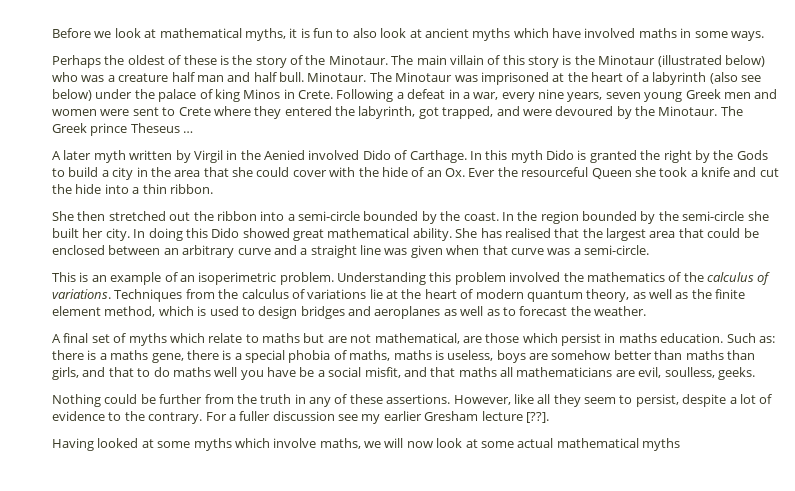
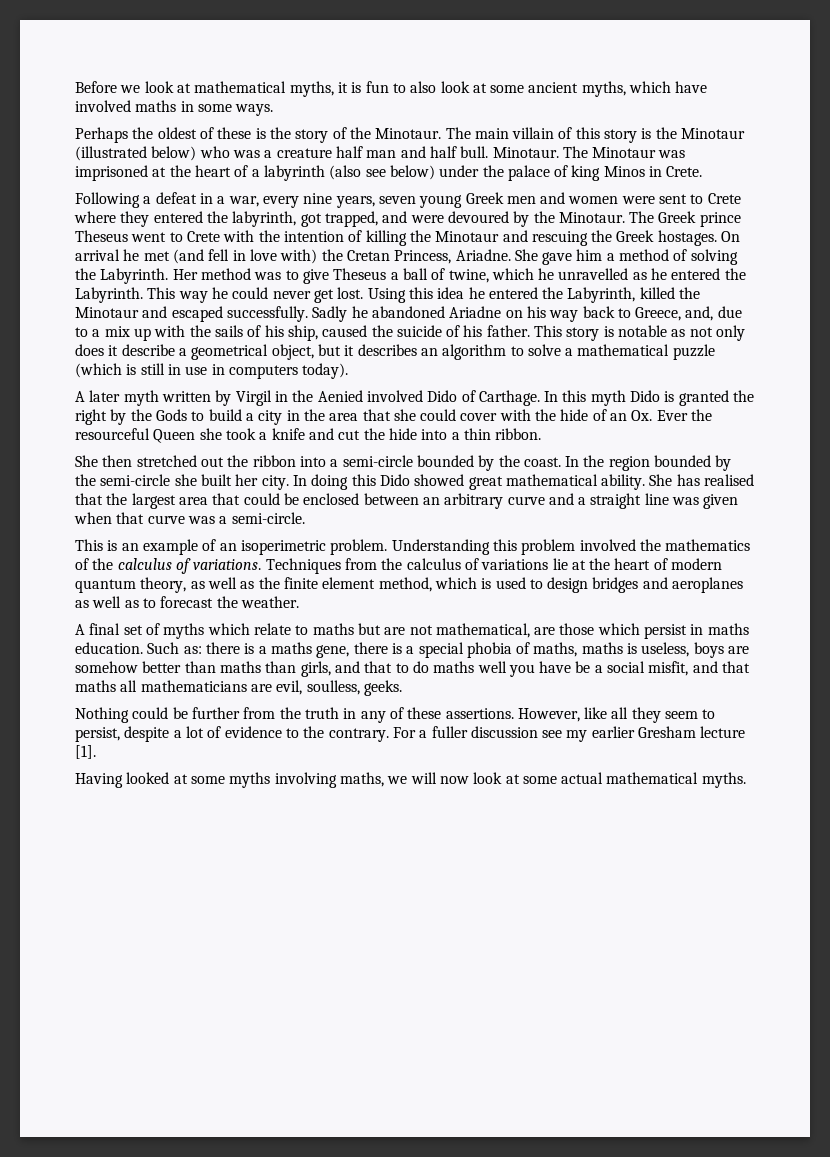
[424,28,511,41] ancient myths -> [490,81,626,97] some ancient myths,
(333, 94) none -> (703, 171) //
[183,131,194,133] … -> [131,230,741,246] [75,249,738,265] [75,268,746,284] [75,287,701,303] [75,306,742,322] [75,325,746,341] [75,344,715,360] [75,363,349,379] went to Crete with the intention of killing the Minotaur and rescuing the Greek hostages. On arrival he met (and fell in love with) the Cretan Princess, Ariadne. She gave him a method of solving the Labyrinth. Her method was to give Theseus a ball of twine, which he unravelled as he entered the Labyrinth. This way he could never get lost. Using this idea he entered the Labyrinth, killed the Minotaur and escaped successfully. Sadly he abandoned Ariadne on his way back to Greece, and, due to a mix up with the sails of his ship, caused the suicide of his father. This story is notable as not only does it describe a geometrical object, but it describes an algorithm to solve a mathematical puzzle (which is still in use in computers today).
[525,412,549,423] [??]. -> [75,745,96,759] [1].
[234,438,317,448] which involve -> [274,772,337,788] involving
[642,438,680,451] myths -> [701,772,746,788] myths.

